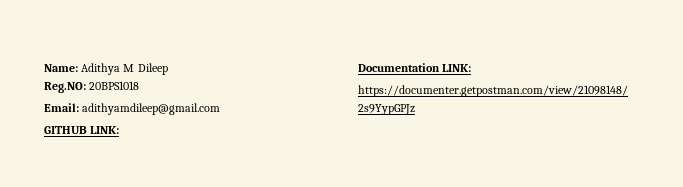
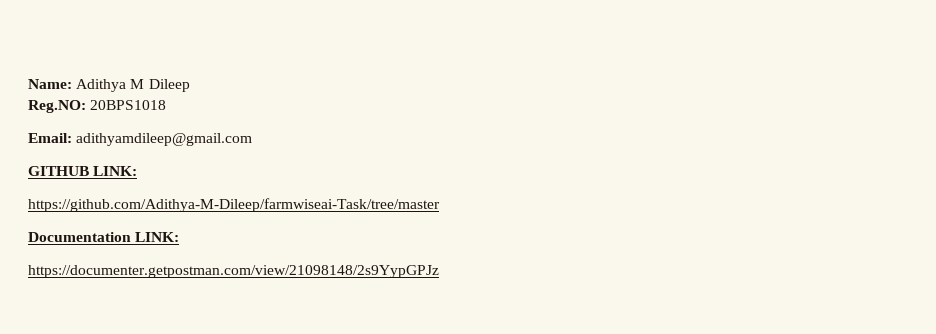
(120, 130) none -> [28,198,440,212] // https://github.com/Adithya-M-Dileep/farmwiseai-Task/tree/master

